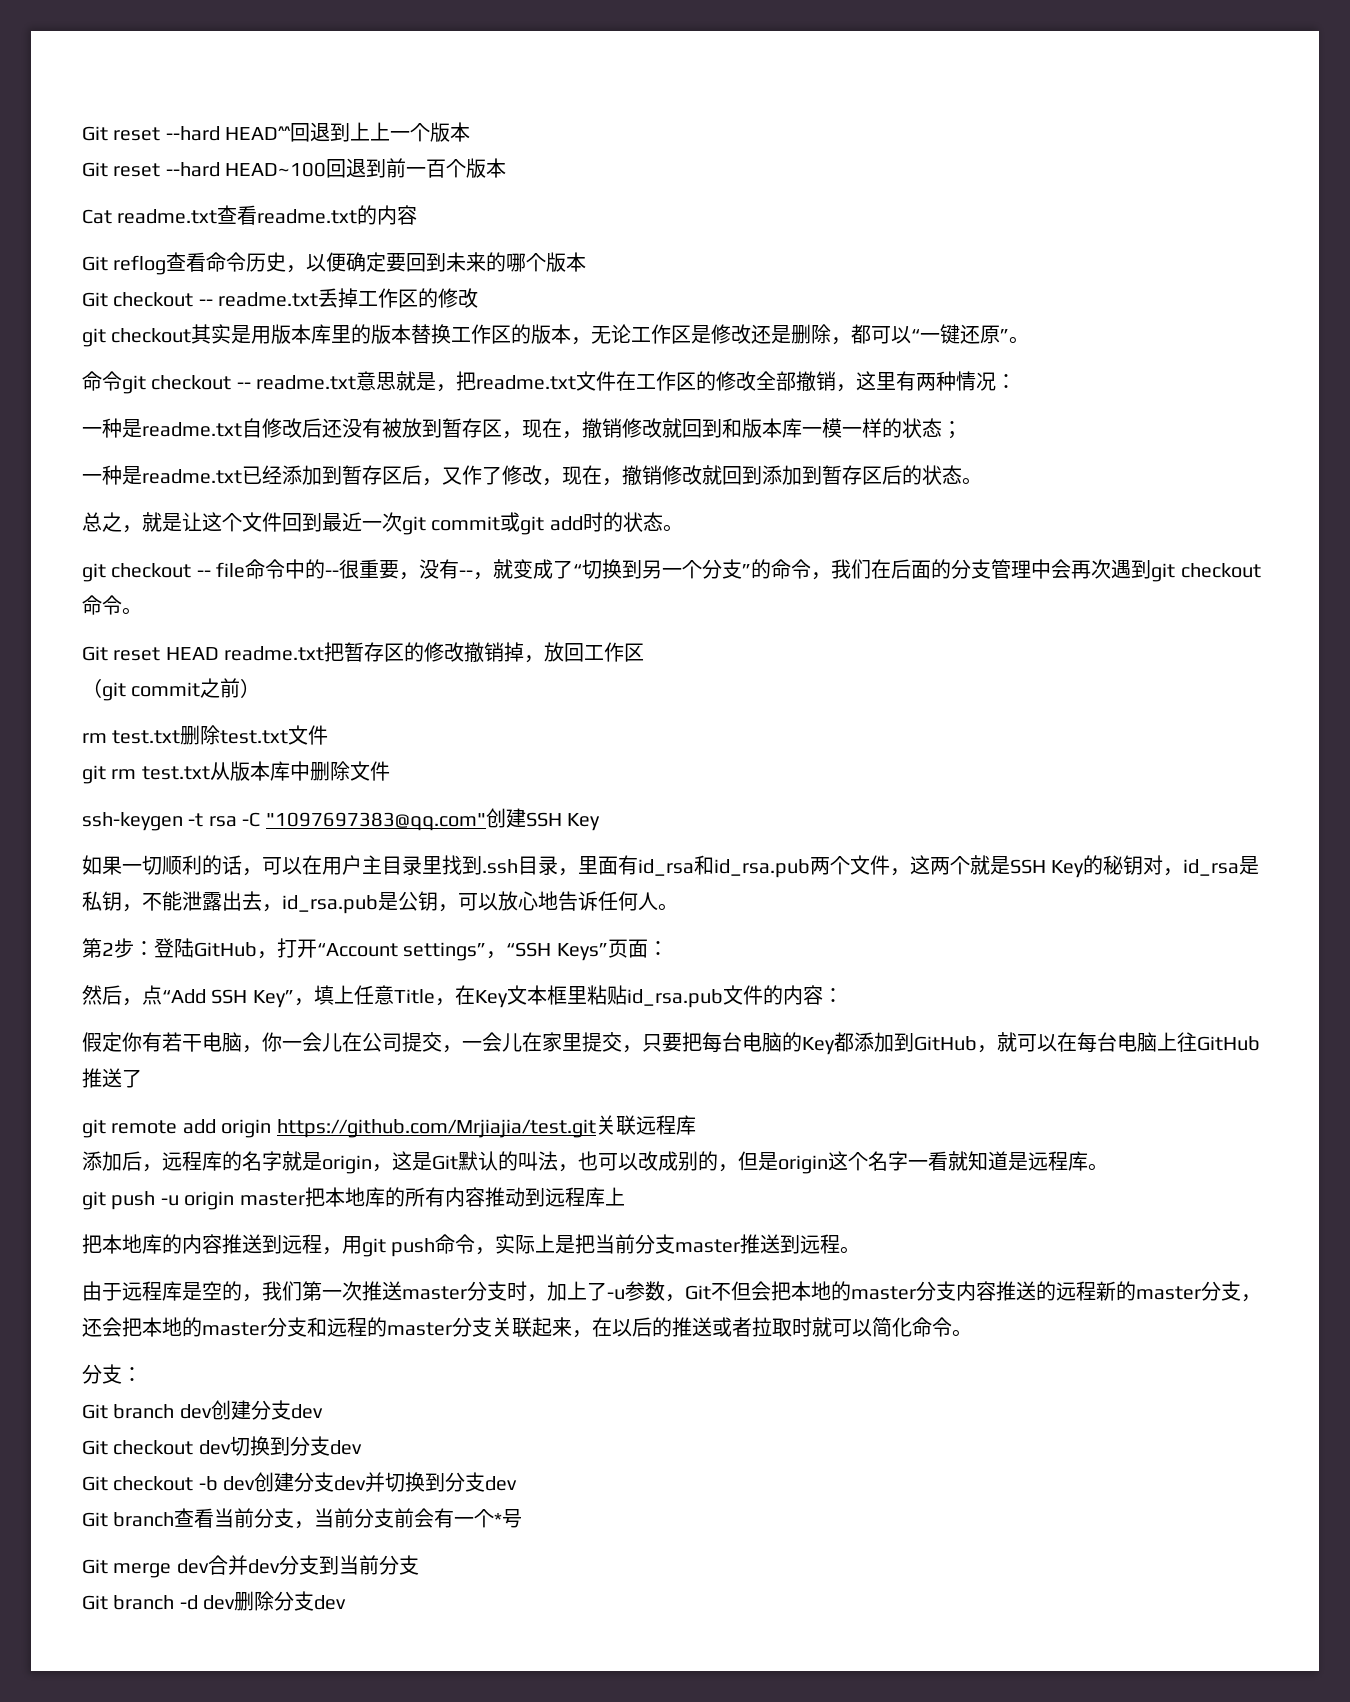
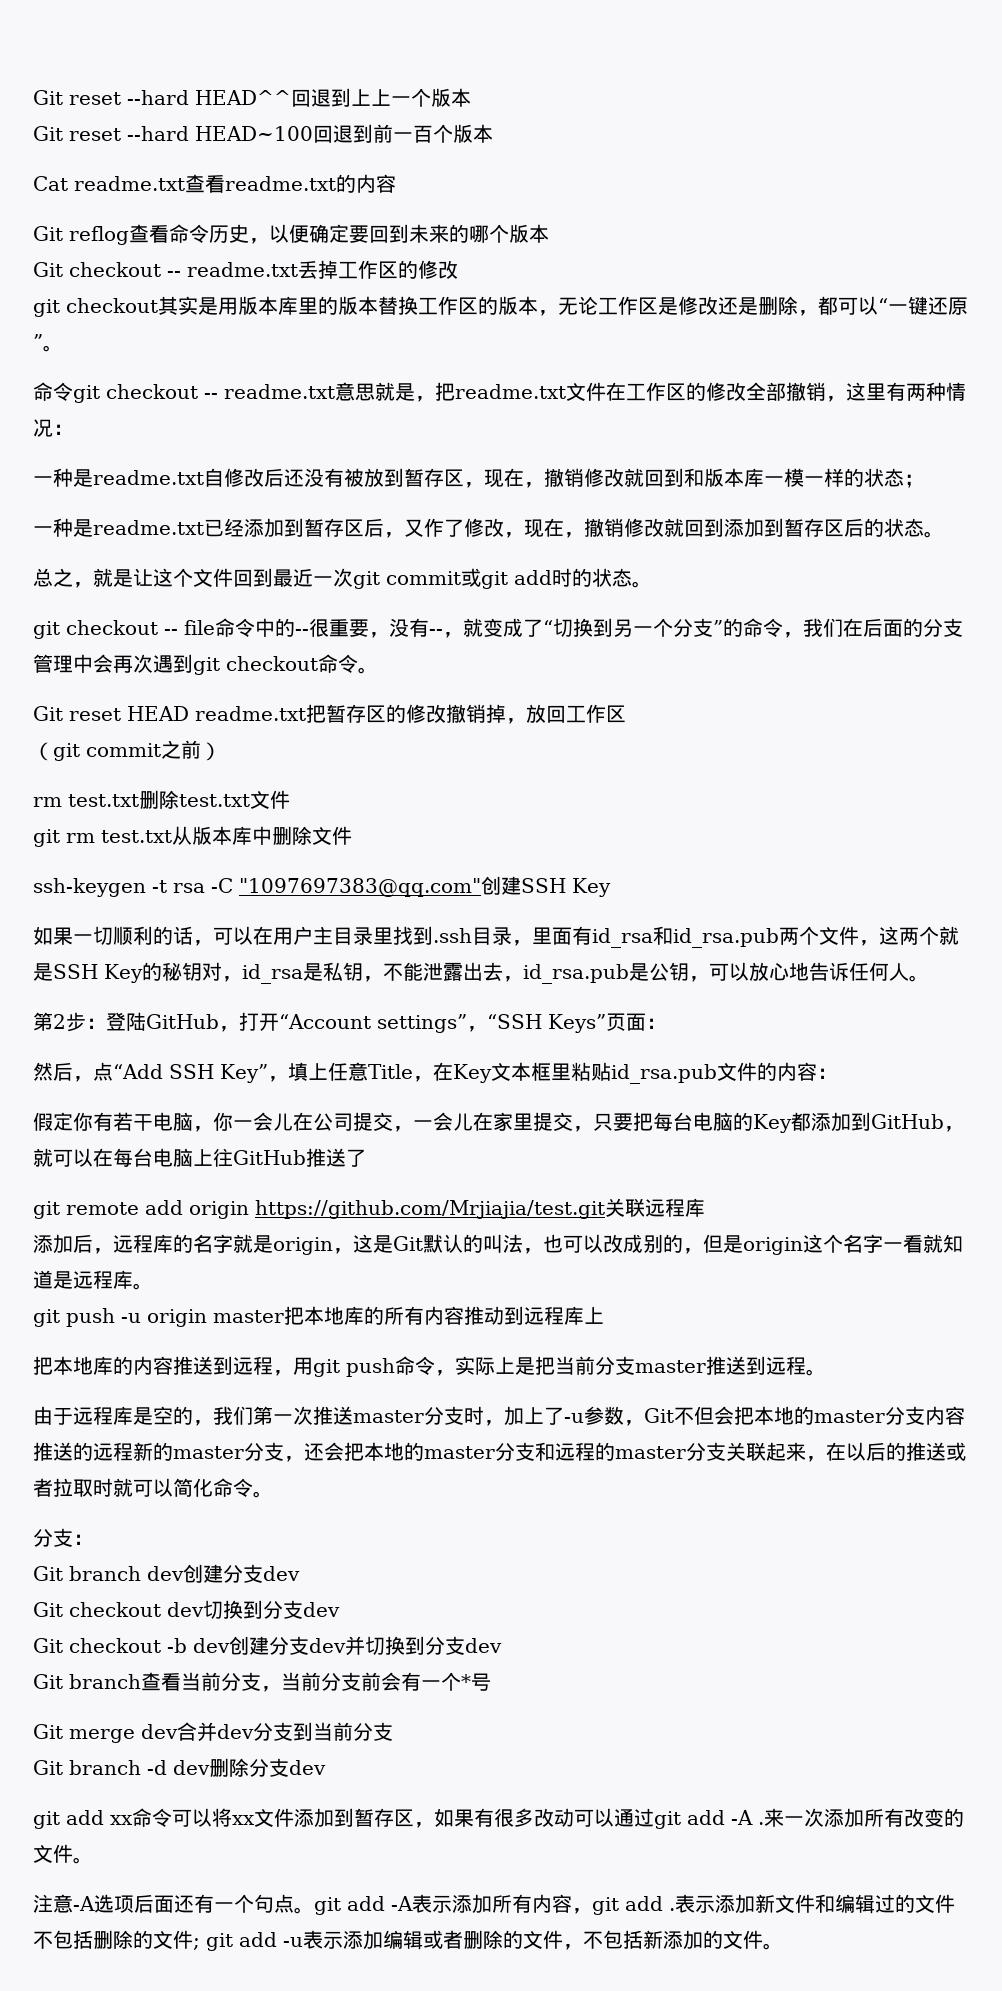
(347, 1602) none -> [33,1808,964,1829] [33,1844,93,1864] [33,1894,955,1915] [33,1930,783,1951] // git add xx命令可以将xx文件添加到暂存区，如果有很多改动可以通过git add -A .来一次添加所有改变的文件。 // 注意-A选项后面还有一个句点。git add -A表示添加所有内容，git add .表示添加新文件和编辑过的文件不包括删除的文件; git add -u表示添加编辑或者删除的文件，不包括新添加的文件。

